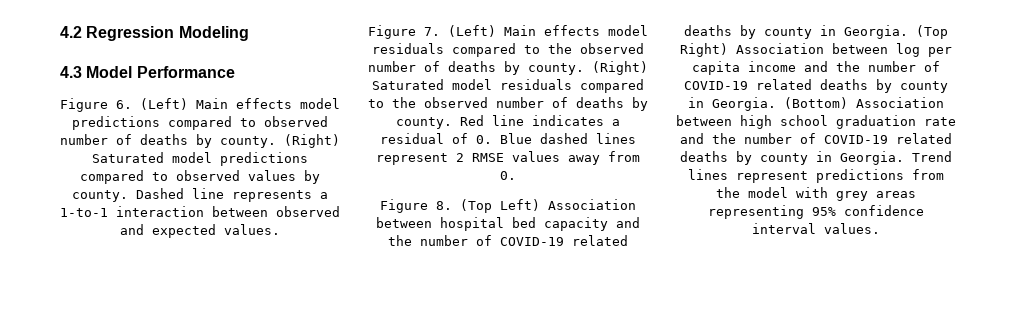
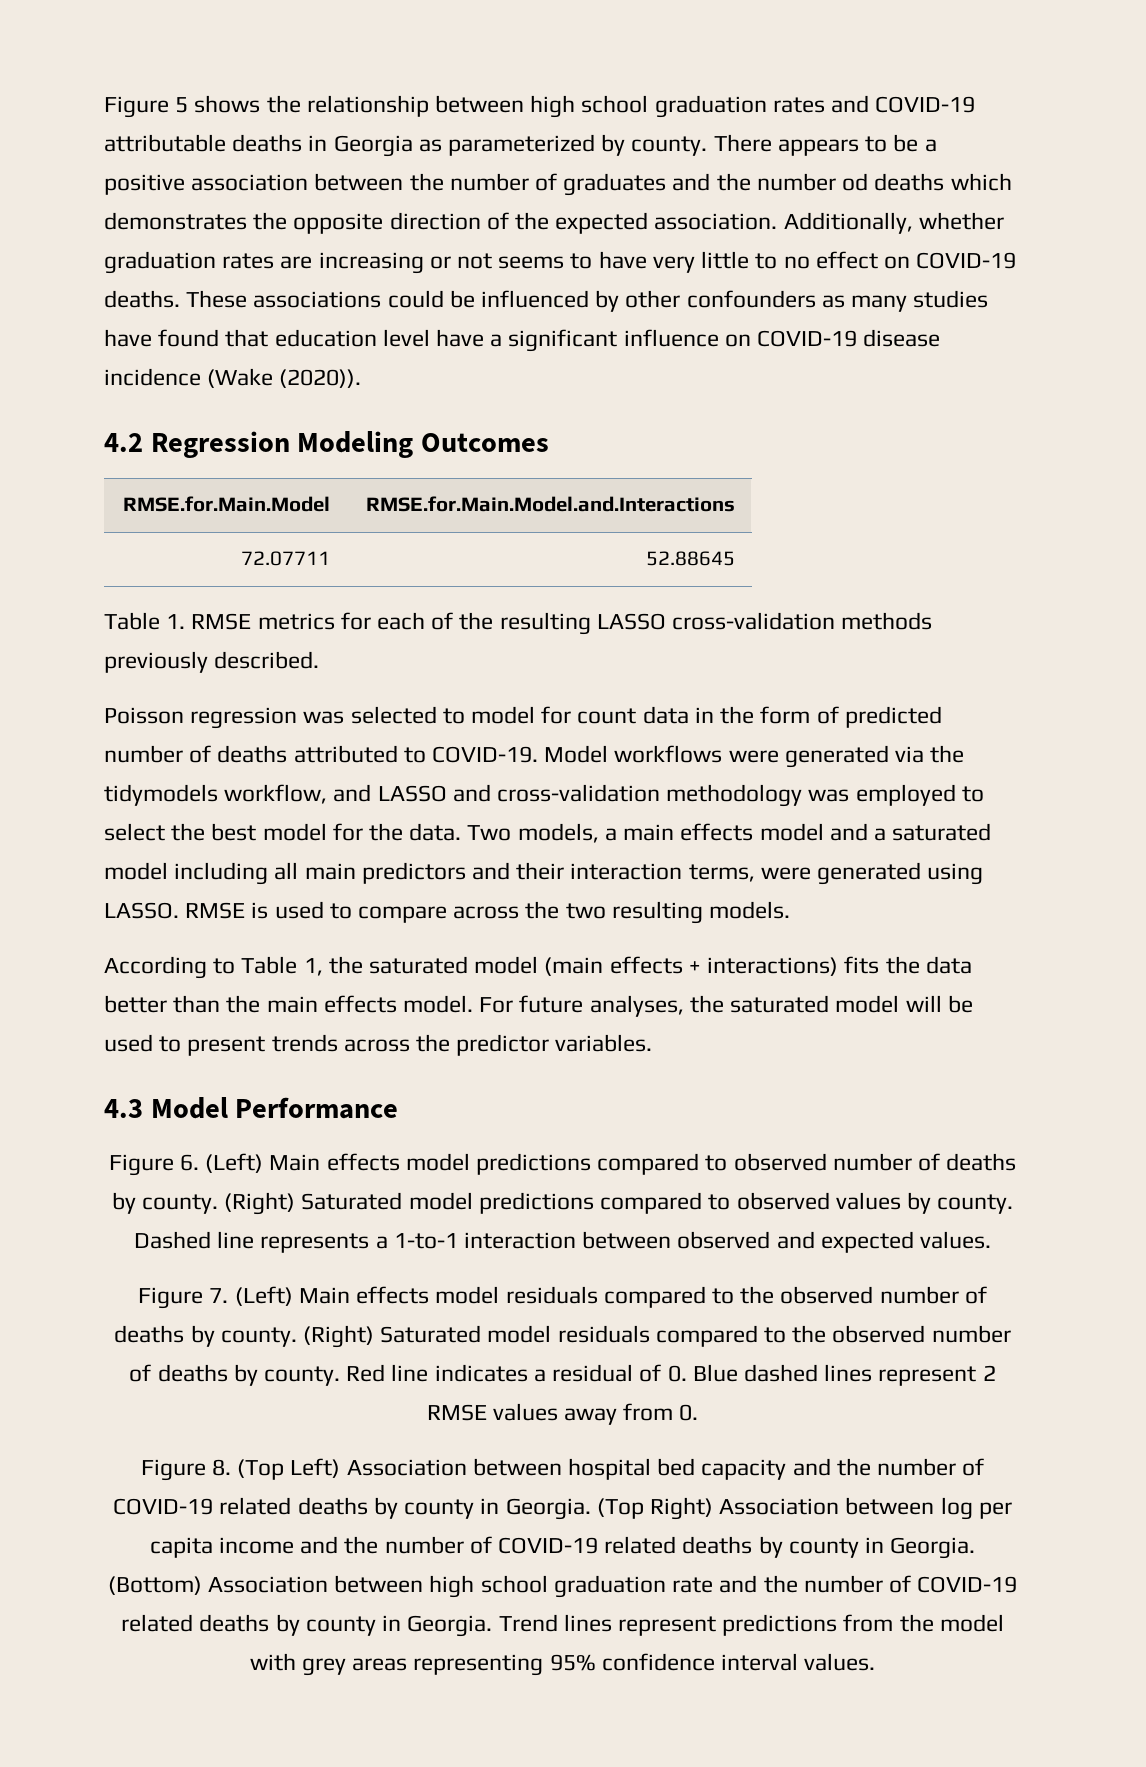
[60,26,249,41] 4.2 Regression Modeling -> [104,95,976,118] [104,134,937,157] [104,173,1012,196] [104,212,1004,234] [104,251,1017,274] [104,290,989,312] [104,329,941,352] [104,368,362,388] [104,431,550,458] [122,496,330,512] [365,496,735,512] [240,551,330,566] [645,551,735,566] [104,612,933,635] [104,651,320,673] [104,706,942,729] [104,745,965,768] [104,784,984,807] [104,823,992,843] [104,862,984,885] [104,901,791,924] [104,956,972,979] [104,995,973,1017] [104,1034,653,1056] Figure 5 shows the relationship between high school graduation rates and COVID-19 attributable deaths in Georgia as parameterized by county. There appears to be a positive association between the number of graduates and the number od deaths which demonstrates the opposite direction of the expected association. Additionally, whether graduation rates are increasing or not seems to have very little to no effect on COVID-19 deaths. These associations could be influenced by other confounders as many studies have found that education level have a significant influence on COVID-19 disease incidence (Wake (2020)). // 4.2 Regression Modeling Outcomes // RMSE.for.Main.Model | RMSE.for.Main.Model.and.Interactions // 72.07711 | 52.88645 // Table 1. RMSE metrics for each of the resulting LASSO cross-validation methods previously described. // Poisson regression was selected to model for count data in the form of predicted number of deaths attributed to COVID-19. Model workflows were generated via the tidymodels workflow, and LASSO and cross-validation methodology was employed to select the best model for the data. Two models, a main effects model and a saturated model including all main predictors and their interaction terms, were generated using LASSO. RMSE is used to compare across the two resulting models. // According to Table 1, the saturated model (main effects + interactions) fits the data better than the main effects model. For future analyses, the saturated model will be used to present trends across the predictor variables.

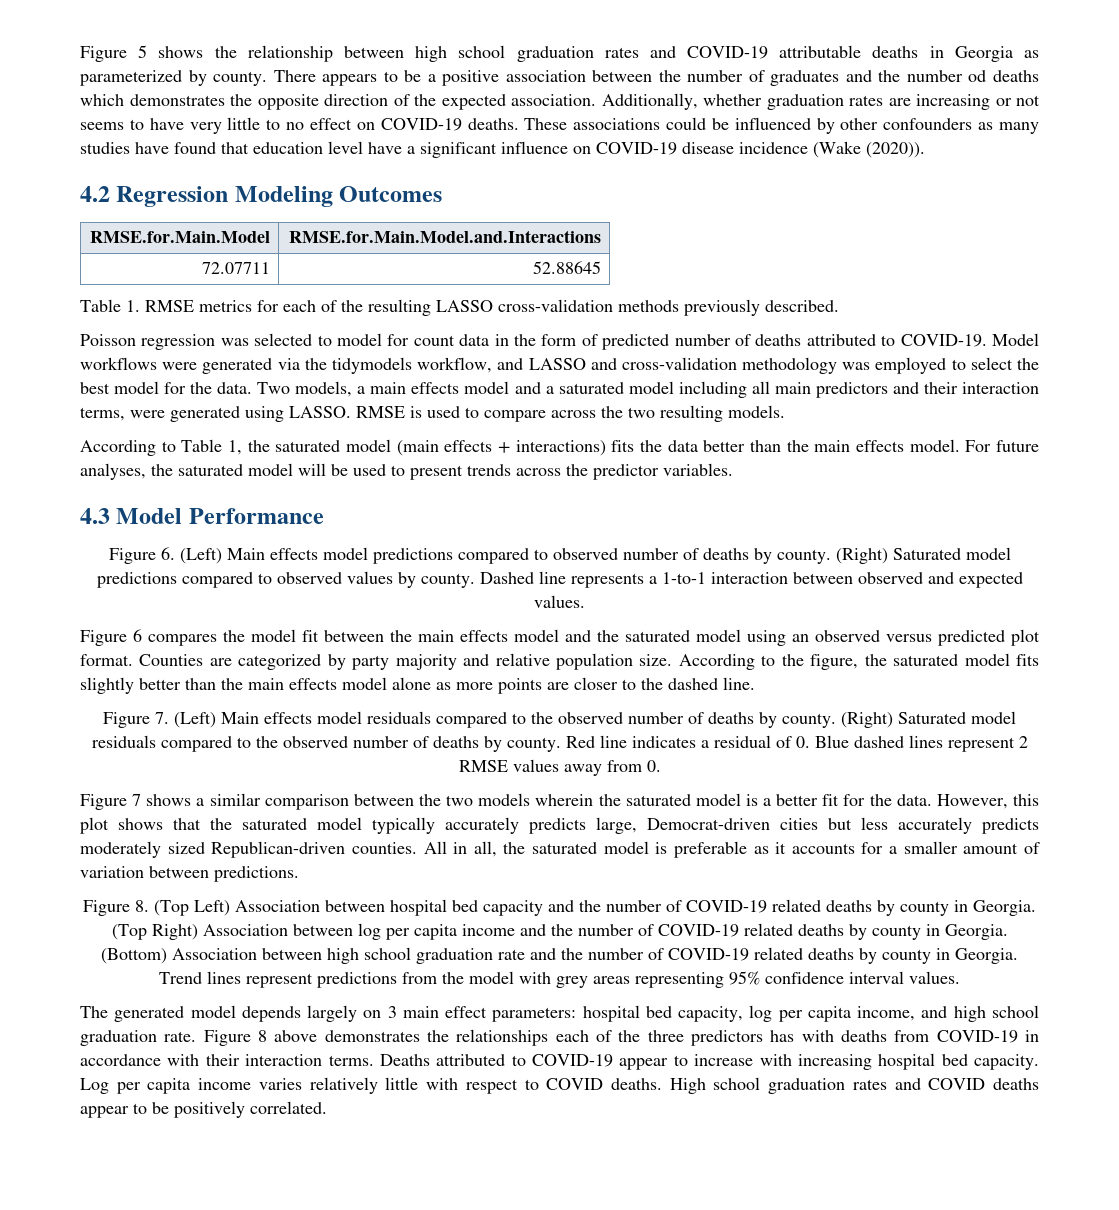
(992, 1240) none -> [80,629,1040,646] [80,653,1040,670] [80,677,755,694] // Figure 6 compares the model fit between the main effects model and the saturated model using an observed versus predicted plot format. Counties are categorized by party majority and relative population size. According to the figure, the saturated model fits slightly better than the main effects model alone as more points are closer to the dashed line.
(699, 1412) none -> [80,793,1039,810] [80,817,1039,834] [80,841,1041,858] [80,866,299,882] // Figure 7 shows a similar comparison between the two models wherein the saturated model is a better fit for the data. However, this plot shows that the saturated model typically accurately predicts large, Democrat-driven cities but less accurately predicts moderately sized Republican-driven counties. All in all, the saturated model is preferable as it accounts for a smaller amount of variation between predictions.
(876, 1662) none -> [80,1005,1040,1022] [80,1029,1040,1046] [80,1053,1039,1070] [80,1077,1039,1094] [80,1101,327,1118] // The generated model depends largely on 3 main effect parameters: hospital bed capacity, log per capita income, and high school graduation rate. Figure 8 above demonstrates the relationships each of the three predictors has with deaths from COVID-19 in accordance with their interaction terms. Deaths attributed to COVID-19 appear to increase with increasing hospital bed capacity. Log per capita income varies relatively little with respect to COVID deaths. High school graduation rates and COVID deaths appear to be positively correlated.

